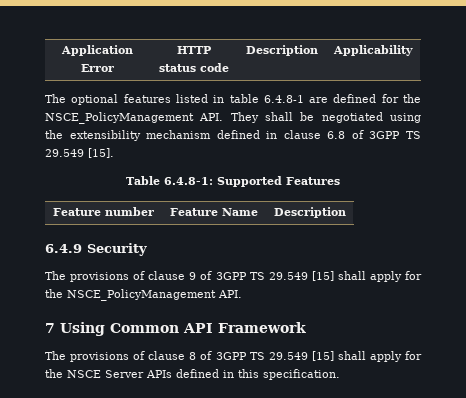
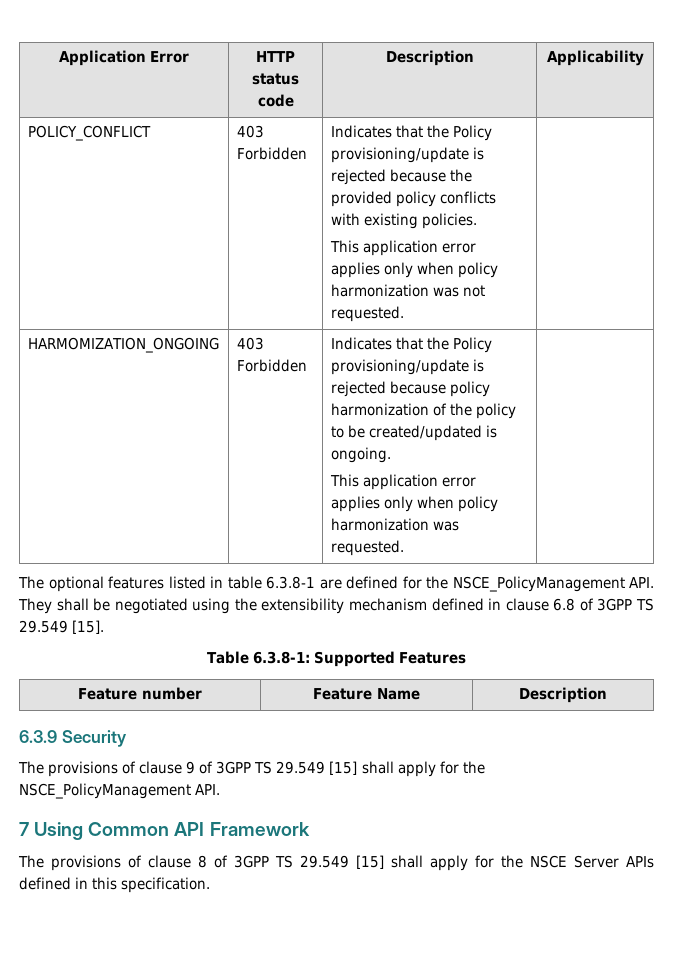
(413, 50) none -> [28,125,152,141] [237,125,265,138] [237,147,308,160] [331,125,493,141] [331,147,485,163] [331,169,473,185] [331,191,497,207] [331,213,478,229] [330,240,477,256] [331,262,499,278] [331,284,486,297] [331,306,405,322] [28,337,220,353] [237,337,265,350] [237,359,308,372] [331,337,493,353] [331,359,485,375] [331,381,491,397] [331,403,517,419] [331,425,498,441] [331,447,392,463] [330,474,477,490] [331,496,499,512] [331,518,460,531] [331,540,405,556] // POLICY_CONFLICT | 403 Forbidden | Indicates that the Policy provisioning/update is rejected because the provided policy conflicts with existing policies. // This application error applies only when policy harmonization was not requested. | // HARMOMIZATION_ONGOING | 403 Forbidden | Indicates that the Policy provisioning/update is rejected because policy harmonization of the policy to be created/updated is ongoing. // This application error applies only when policy harmonization was requested. |
[263,95,304,103] 6.4.8-1 -> [266,576,315,589] 6.3.8-1
[164,177,213,185] 6.4.8-1: -> [252,651,310,664] 6.3.8-1:
[45,244,82,253] 6.4.9 -> [19,730,57,743] 6.3.9

